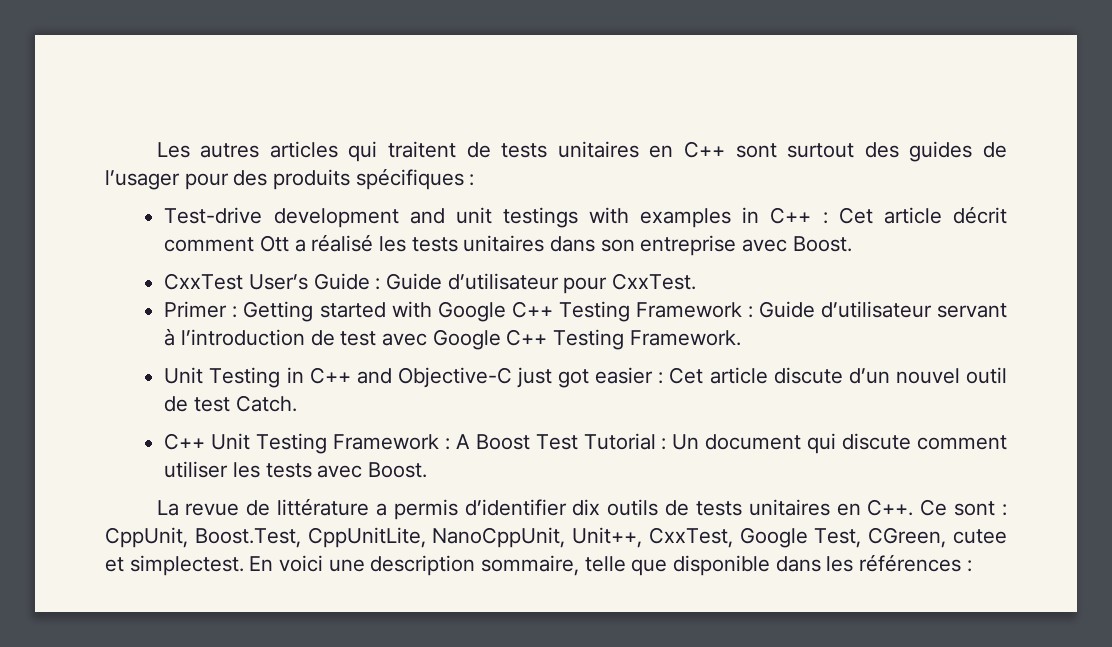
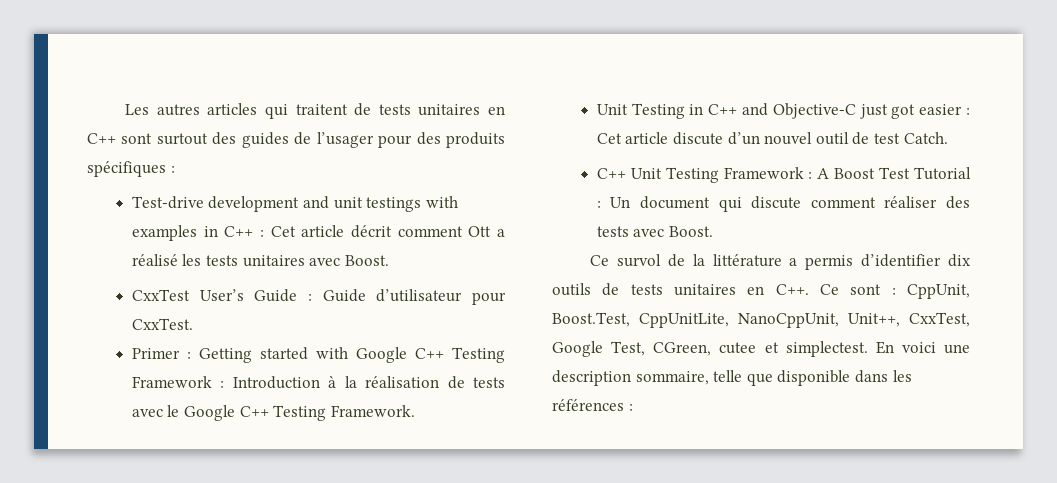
[550,235,737,256] dans son entreprise -> (305, 261) none
[758,301,1007,318] [164,328,428,346] Guide d’utilisateur servant à l’introduction de test avec -> [232,376,506,389] [131,405,180,417] Introduction à la réalisation de tests avec le
[164,461,261,478] utiliser les -> [884,196,970,209] réaliser des
[156,500,271,516] La revue de -> [590,254,705,267] Ce survol de la

